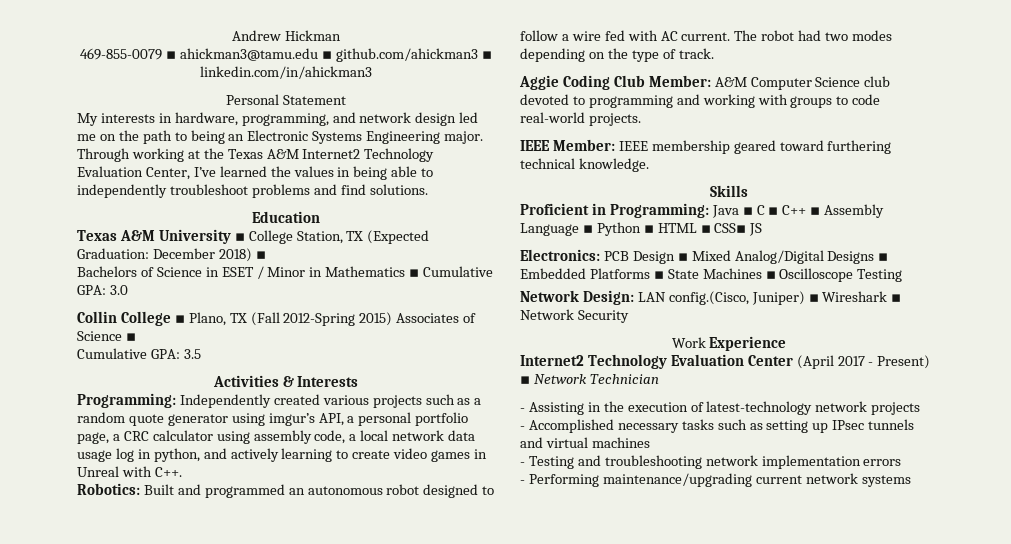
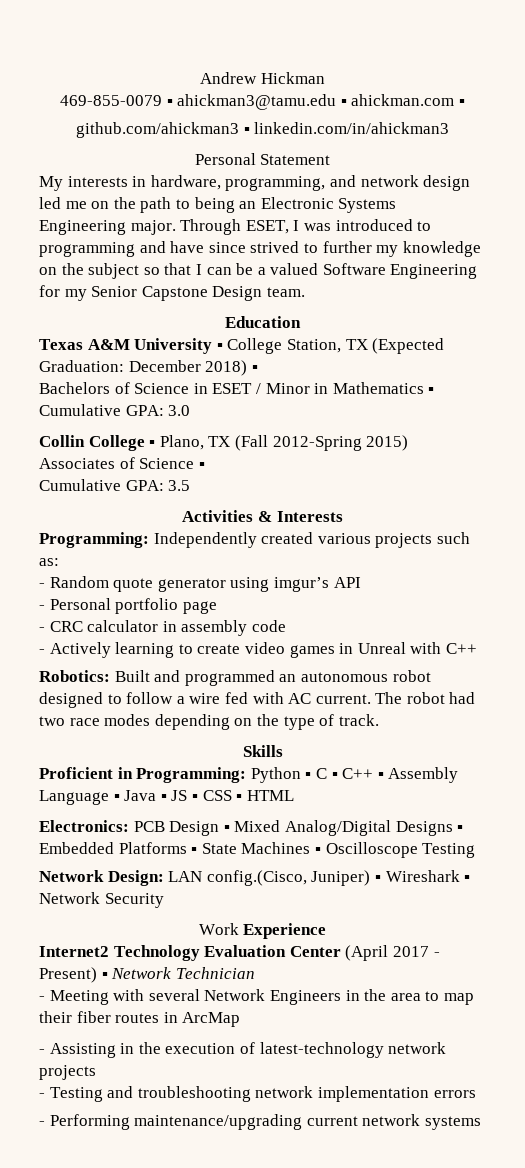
(332, 55) none -> [351,94,465,106] ahickman.com ▪ //
[131,148,435,162] [77,166,434,180] [77,184,428,198] working at the Texas A&M Internet2 Technology Evaluation Center, I’ve learned the values in being able to independently troubleshoot problems and find solutions. -> [245,219,432,234] [39,241,481,257] [39,263,478,279] [39,285,305,301] ESET, I was introduced to programming and have since strived to further my knowledge on the subject so that I can be a valued Software Engineering for my Senior Capstone Design team.
[457,398,482,405] [77,412,125,423] as a random -> [39,558,59,566] [39,576,109,588] as: // - Random
[318,412,469,426] [77,430,476,444] [77,448,279,462] API, a personal portfolio page, a CRC calculator using assembly code, a local network data usage log in python, and actively -> [333,577,361,588] [39,598,217,614] [39,620,286,636] [39,642,111,658] API // - Personal portfolio page // - CRC calculator in assembly code // - Actively
[154,467,182,477] C++. -> [445,643,477,654] C++
(849, 36) none -> [69,718,100,726] race
[519,75,891,90] [520,94,881,108] [520,112,641,126] [520,139,892,154] [520,158,649,172] // Aggie Coding Club Member: A&M Computer Science club devoted to programming and working with groups to code real-world projects. // IEEE Member: IEEE membership geared toward furthering technical knowledge. -> (379, 720) none
[711,205,739,218] Java -> [250,767,301,783] Python
[596,222,641,236] Python -> [124,790,232,801] Java ▪ JS ▪ CSS
[700,223,763,236] ▪ CSS▪ JS -> (294, 795) none
(659, 379) none -> [39,989,474,1005] [39,1011,241,1027] // - Meeting with several Network Engineers in the area to map their fiber routes in ArcMap
[520,419,915,433] [520,437,650,448] // - Accomplished necessary tasks such as setting up IPsec tunnels and virtual machines -> (96, 1072) none

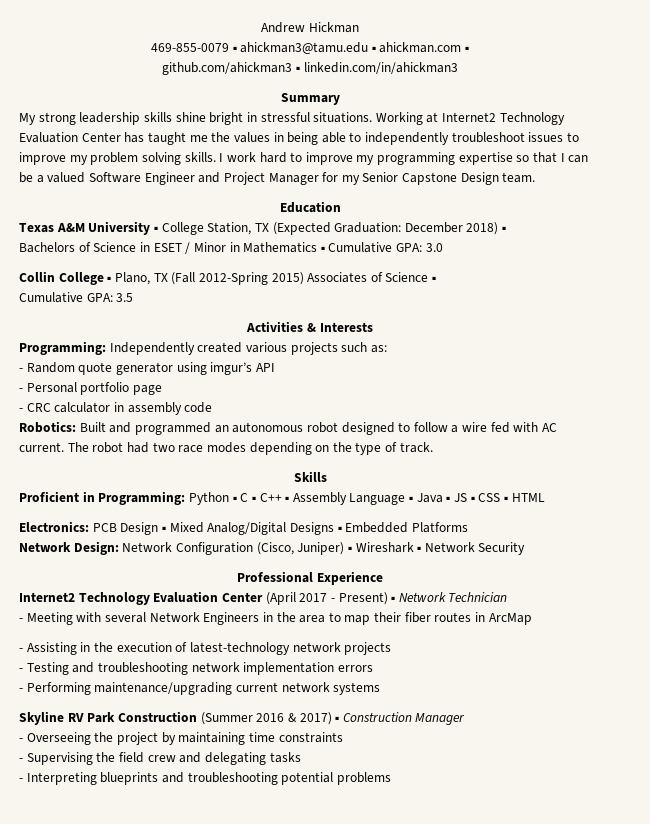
[194,153,331,165] Personal Statement -> [280,93,340,105] Summary
[67,175,471,191] [39,197,397,213] [39,219,432,235] [39,241,481,257] [39,263,140,279] interests in hardware, programming, and network design led me on the path to being an Electronic Systems Engineering major. Through ESET, I was introduced to programming and have since strived to further my knowledge on the subject -> [38,112,565,125] [19,132,580,145] [19,152,513,165] strong leadership skills shine bright in stressful situations. Working at Internet2 Technology Evaluation Center has taught me the values in being able to independently troubleshoot issues to improve my problem solving skills. I work hard to improve my programming expertise
[390,264,478,279] Engineering -> [144,172,319,185] Engineer and Project Manager
[39,642,477,658] // - Actively learning to create video games in Unreal with C++ -> (213, 407) none
[191,842,476,858] ▪ State Machines ▪ Oscilloscope Testing -> (468, 527) none
[168,870,307,886] LAN config.(Cisco, -> [122,542,294,555] Network Configuration (Cisco,
[198,923,239,935] Work -> [237,571,314,583] Professional
(481, 1123) none -> [19,711,466,725] [19,732,343,745] [19,752,301,765] [19,772,391,785] // Skyline RV Park Construction (Summer 2016 & 2017) ▪ Construction Manager // - Overseeing the project by maintaining time constraints // - Supervising the field crew and delegating tasks // - Interpreting blueprints and troubleshooting potential problems

